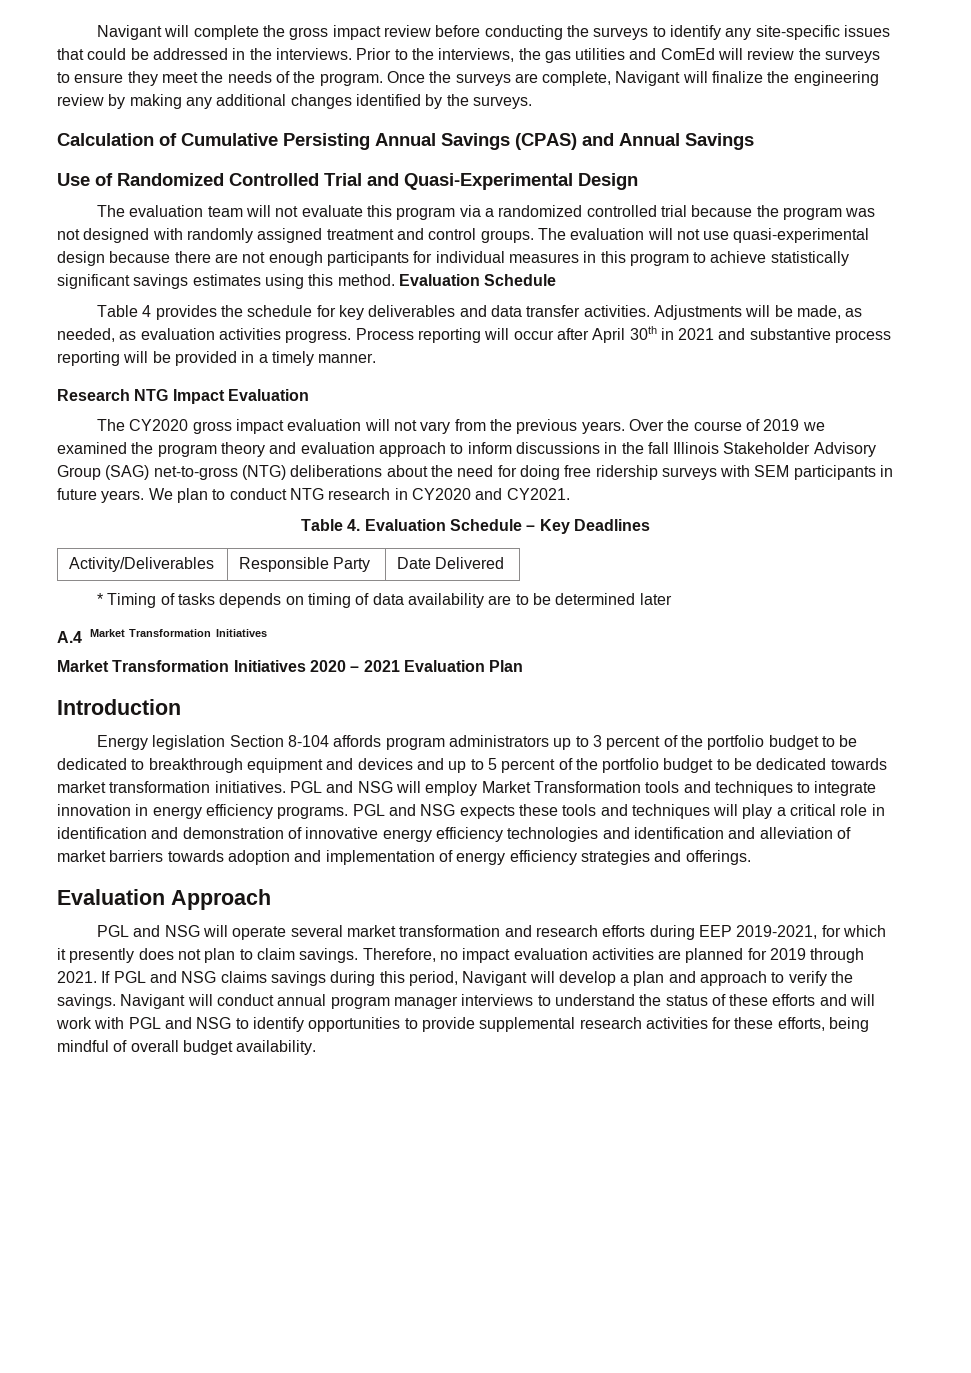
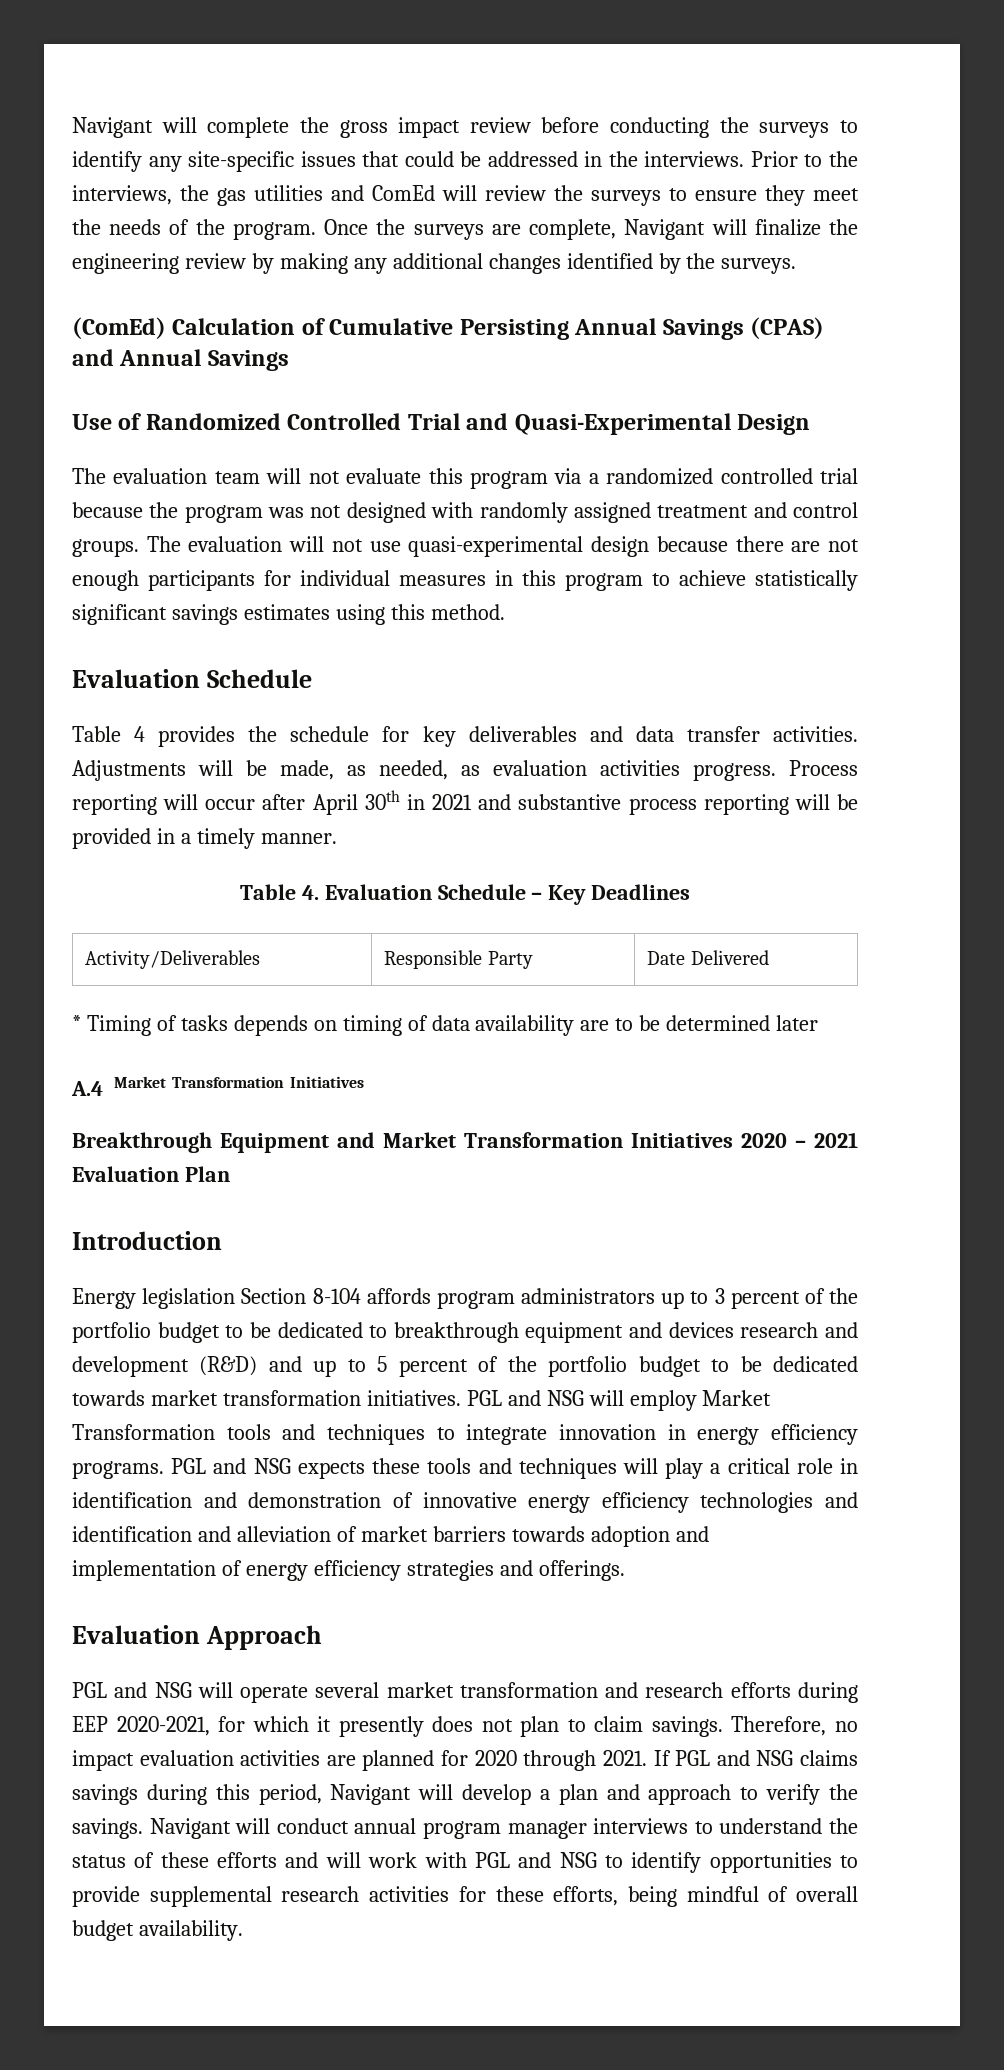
(532, 102) none -> [72,317,166,339] (ComEd)
(395, 280) none -> (505, 612) //
[57,389,309,404] [97,419,825,434] [57,442,876,457] [57,465,894,480] [57,488,570,503] // Research NTG Impact Evaluation // The CY2020 gross impact evaluation will not vary from the previous years. Over the course of 2019 we examined the program theory and evaluation approach to inform discussions in the fall Illinois Stakeholder Advisory Group (SAG) net-to-gross (NTG) deliberations about the need for doing free ridership surveys with SEM participants in future years. We plan to conduct NTG research in CY2020 and CY2021. -> (337, 838) none
(267, 633) none -> [72,1132,375,1153] Breakthrough Equipment and
(413, 764) none -> [740,1322,858,1338] [72,1356,258,1377] research and development (R&D)
[736,925,818,939] 2019-2021, -> [116,1716,210,1736] 2020-2021,
[770,948,807,960] 2019 -> [474,1750,517,1766] 2020

